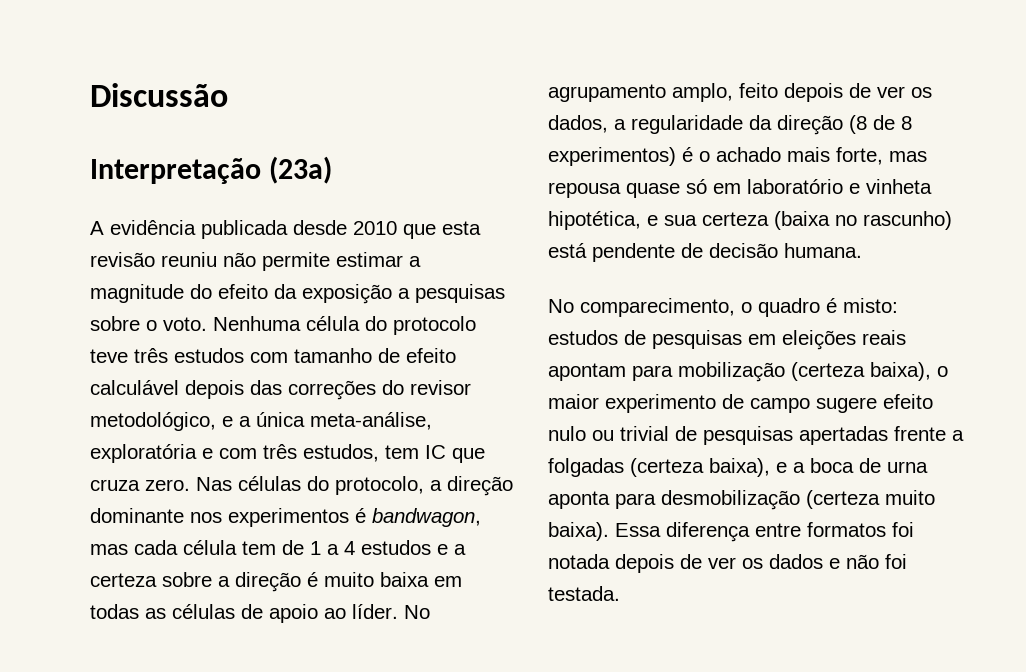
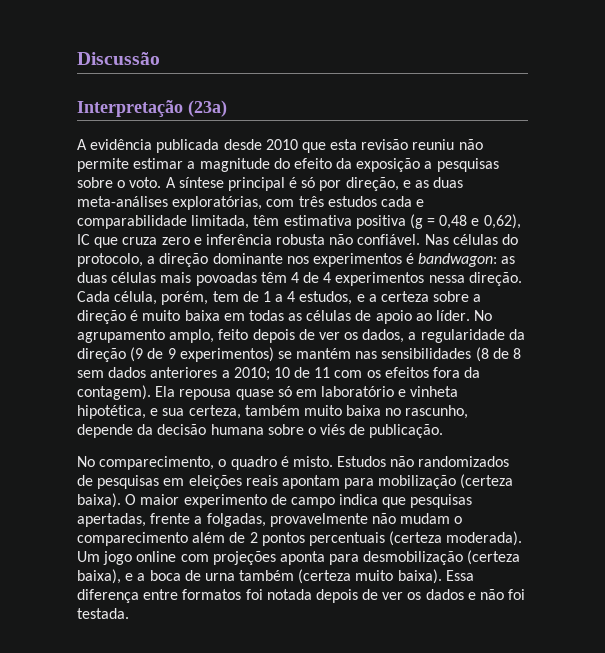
[213,316,476,335] [90,348,456,363] [90,380,471,400] [90,412,432,431] [90,444,485,463] [90,479,190,491] Nenhuma célula do protocolo teve três estudos com tamanho de efeito calculável depois das correções do revisor metodológico, e a única meta-análise, exploratória e com três estudos, tem IC que cruza zero. -> [165,177,464,191] [77,196,425,210] [77,214,521,229] [77,234,421,248] A síntese principal é só por direção, e as duas meta-análises exploratórias, com três estudos cada e comparabilidade limitada, têm estimativa positiva (g = 0,48 e 0,62), IC que cruza zero e inferência robusta não confiável.
[372,508,481,527] [90,540,237,555] bandwagon, mas cada célula -> [418,253,516,267] [77,272,522,286] [77,291,209,305] bandwagon: as duas células mais povoadas têm 4 de 4 experimentos nessa direção. Cada célula, porém,
[361,540,431,555] estudos -> [299,291,353,305] estudos,
[849,115,912,134] [548,147,927,166] (8 de 8 experimentos) é o achado mais forte, mas -> [130,347,522,362] [77,367,481,381] [77,385,176,400] (9 de 9 experimentos) se mantém nas sensibilidades (8 de 8 sem dados anteriores a 2010; 10 de 11 com os efeitos fora da contagem). Ela
[702,211,952,230] [548,243,862,262] certeza (baixa no rascunho) está pendente de decisão humana. -> [188,405,469,419] [77,424,444,438] certeza, também muito baixa no rascunho, depende da decisão humana sobre o viés de publicação.
[843,298,898,313] [548,330,618,345] misto: estudos -> [292,456,510,467] misto. Estudos não randomizados
[870,362,948,381] baixa), o -> [77,493,137,508] baixa). O
[816,394,933,413] [548,426,964,445] [548,458,624,477] sugere efeito nulo ou trivial de pesquisas apertadas frente a folgadas -> [339,494,473,508] [77,513,463,527] [77,531,523,546] [77,551,464,565] indica que pesquisas apertadas, frente a folgadas, provavelmente não mudam o comparecimento além de 2 pontos percentuais (certeza moderada). Um jogo online com projeções aponta para desmobilização
[548,490,800,510] aponta para desmobilização -> [239,570,295,581] também

